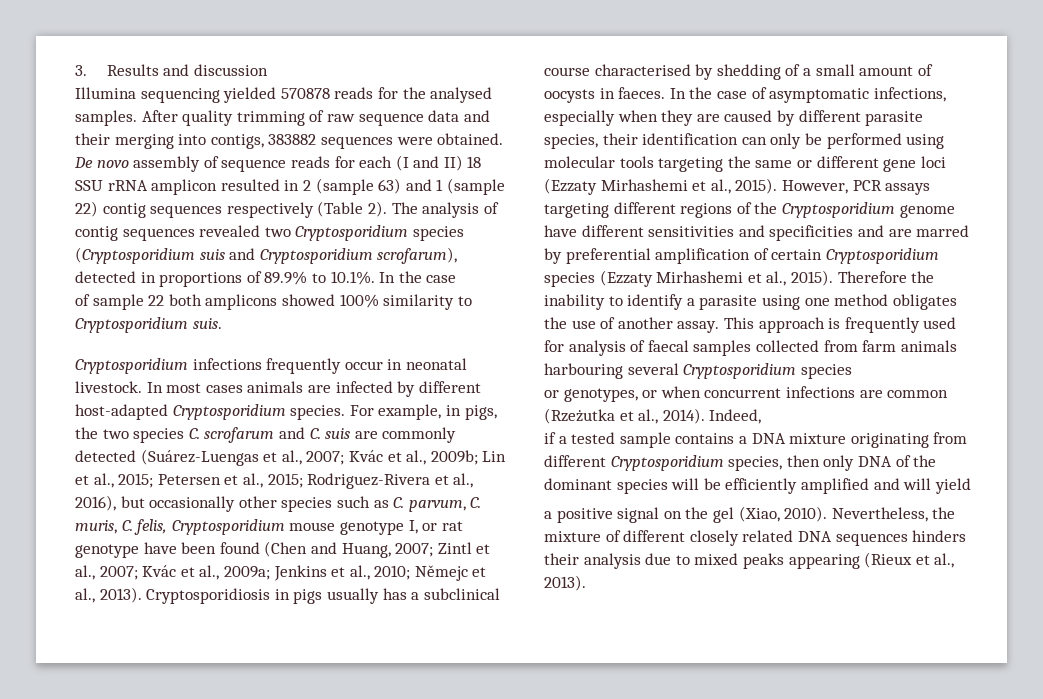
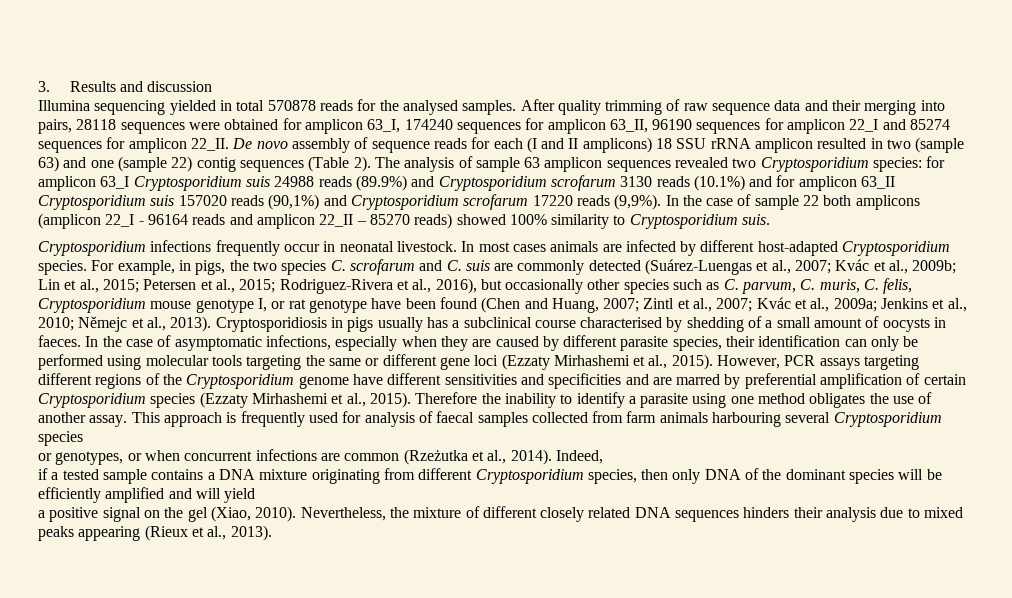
(277, 95) none -> [219,100,265,111] in total
[210,133,504,149] contigs, 383882 sequences were obtained. -> [38,118,951,134] [38,137,229,153] pairs, 28118 sequences were obtained for amplicon 63_I, 174240 sequences for amplicon 63_II, 96190 sequences for amplicon 22_I and 85274 sequences for amplicon 22_II.
[443,155,463,171] II) -> [568,137,652,153] II amplicons)
[302,180,311,191] 2 -> [887,139,912,149] two
[436,179,444,191] 1 -> [90,160,114,168] one
[226,202,314,218] respectively -> (304, 166) none
[75,226,118,241] contig -> [475,157,603,172] sample 63 amplicon
[412,226,464,241] [75,247,458,264] [75,271,457,287] species (Cryptosporidium suis and Cryptosporidium scrofarum), detected in proportions of 89.9% to 10.1%. In the case // -> [873,156,946,172] [38,175,896,191] [38,194,734,210] species: for amplicon 63_I Cryptosporidium suis 24988 reads (89.9%) and Cryptosporidium scrofarum 3130 reads (10.1%) and for amplicon 63_II Cryptosporidium suis 157020 reads (90,1%) and Cryptosporidium scrofarum 17220 reads (9,9%). In the case
(278, 302) none -> [38,213,453,229] (amplicon 22_I - 96164 reads and amplicon 22_II – 85270 reads)

